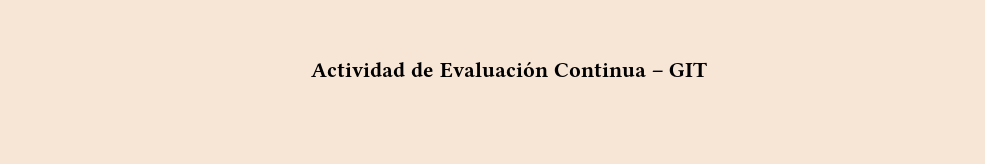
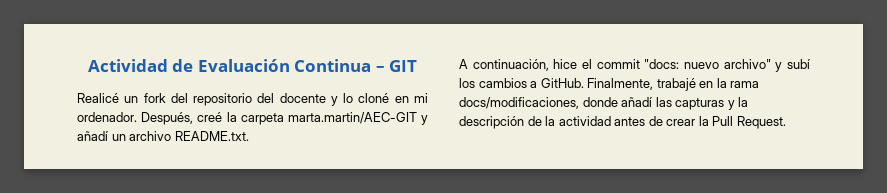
(707, 69) none -> [77,93,428,106] [77,112,428,125] [77,131,249,141] [459,59,810,72] [459,78,760,91] [459,97,749,110] [459,116,786,129] // Realicé un fork del repositorio del docente y lo cloné en mi ordenador. Después, creé la carpeta marta.martin/AEC-GIT y añadí un archivo README.txt. // A continuación, hice el commit "docs: nuevo archivo" y subí los cambios a GitHub. Finalmente, trabajé en la rama docs/modificaciones, donde añadí las capturas y la descripción de la actividad antes de crear la Pull Request.

